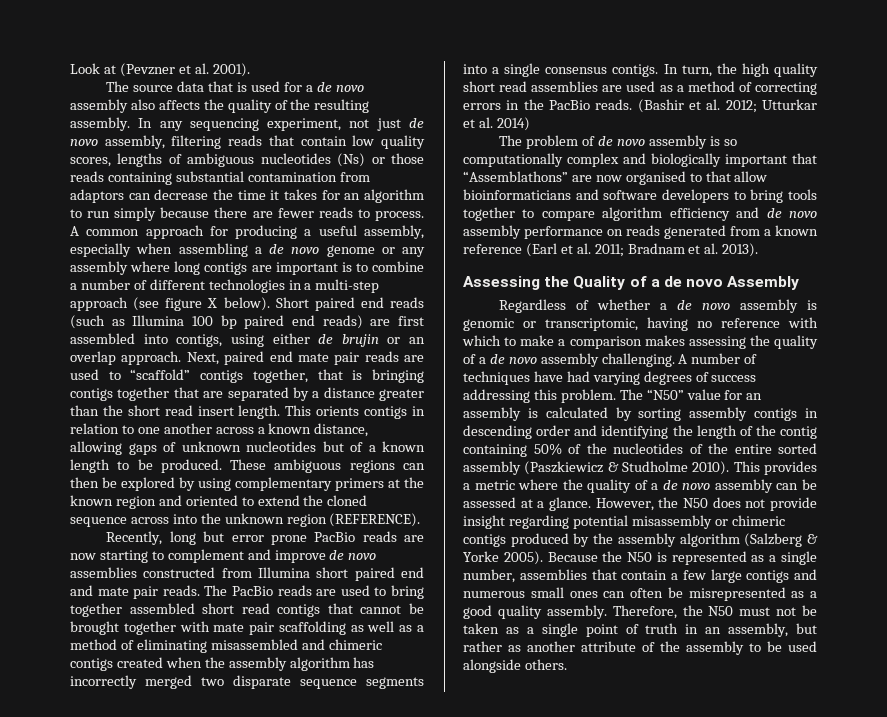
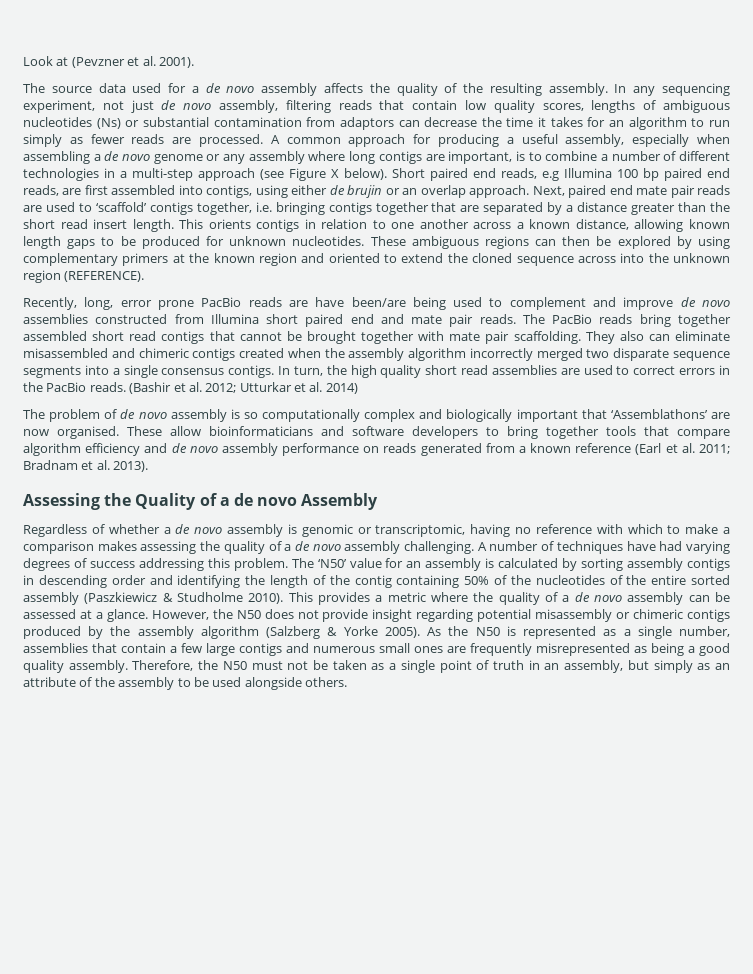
[208,81,248,92] that is -> (126, 88) none
[130,99,155,110] also -> (318, 89) none
[391,153,424,164] [70,171,172,185] those reads containing -> (140, 123) none
[160,207,424,221] because there are fewer reads to process. -> [69,134,263,147] as fewer reads are processed.
[275,262,338,275] important -> [448,151,513,164] important,
[165,298,203,311] figure -> [289,168,326,181] Figure
[390,297,424,308] [70,315,125,329] reads (such as -> [501,168,559,181] reads, e.g
[322,315,363,329] reads) -> [23,185,59,196] reads,
[130,369,191,380] “scaffold” -> [95,202,147,212] ‘scaffold’
[317,369,363,380] that is -> [255,202,272,212] i.e.
[128,441,376,455] gaps of unknown nucleotides but of a -> (684, 225) none
[117,459,222,473] to be produced. -> [67,236,365,249] gaps to be produced for unknown nucleotides.
[169,531,225,545] long but -> [84,297,114,310] long,
[70,550,148,563] now starting -> [315,297,483,310] have been/are being used
[316,585,387,596] are used to -> (633, 319) none
[278,621,424,635] [70,639,207,653] scaffolding as well as a method of eliminating -> [513,331,730,344] scaffolding. They also can eliminate
[353,657,375,668] has -> (467, 354) none
[659,81,817,95] as a method of correcting -> [616,366,676,375] to correct
[463,171,731,185] “Assemblathons” are now organised to that -> [610,409,730,419] [23,426,162,439] ‘Assemblathons’ are now organised. These
[788,189,817,200] [463,207,535,221] tools together to -> [546,426,669,439] together tools that
[646,389,684,400] “N50” -> [317,559,347,568] ‘N50’
[547,552,598,562] Because -> [427,627,442,636] As
[603,587,683,598] can often be -> [447,643,532,656] are frequently
(805, 594) none -> [651,643,684,656] being
[463,641,575,652] rather as another -> [653,660,730,673] simply as an

